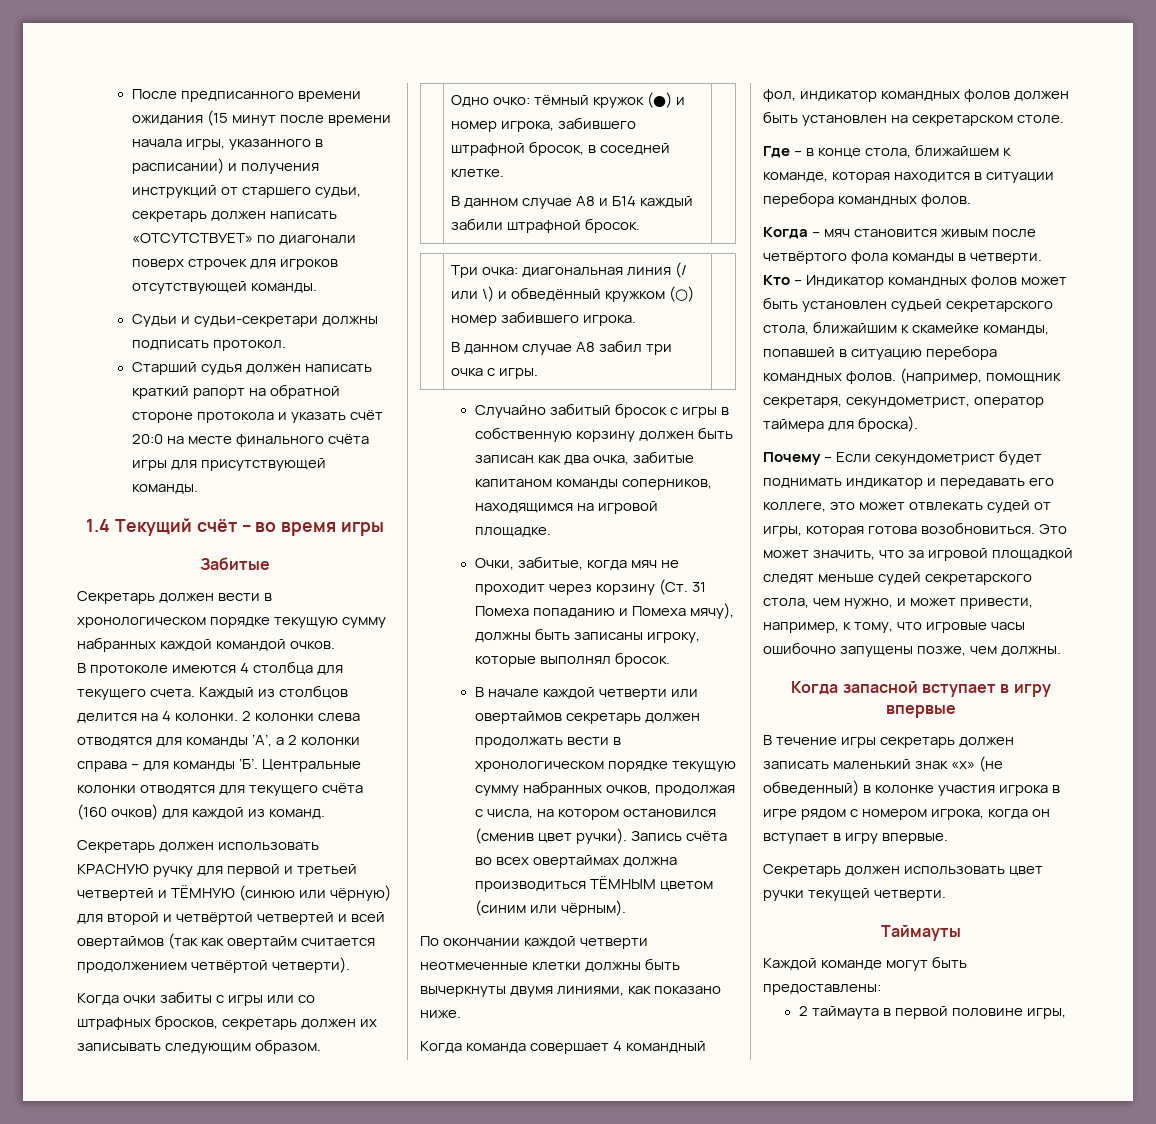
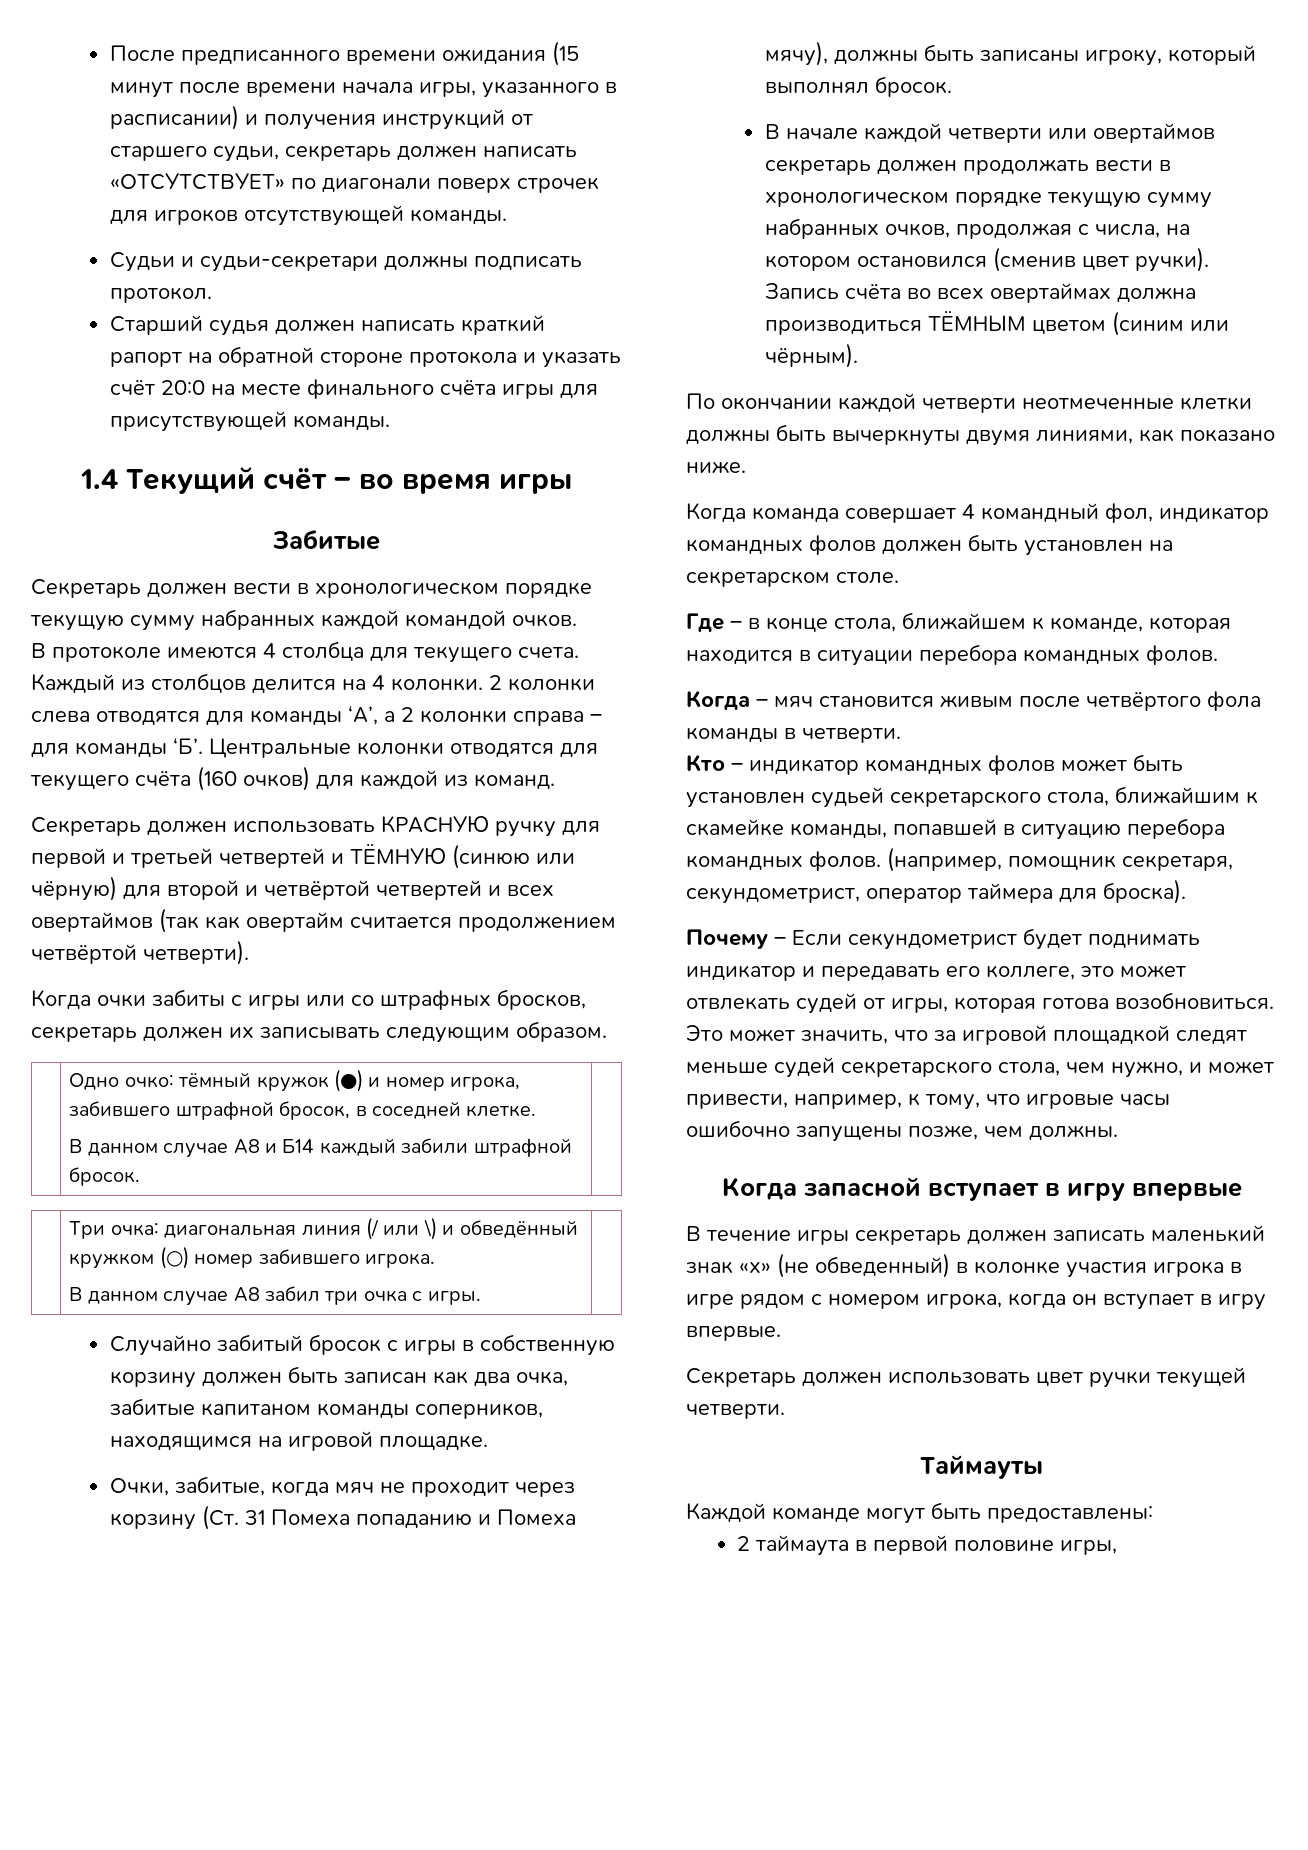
[351,912,386,922] всей -> [507,885,554,896] всех
[474,656,536,667] которые -> [1167,45,1256,65] который
[806,275,885,288] Индикатор -> [749,759,859,775] индикатор

